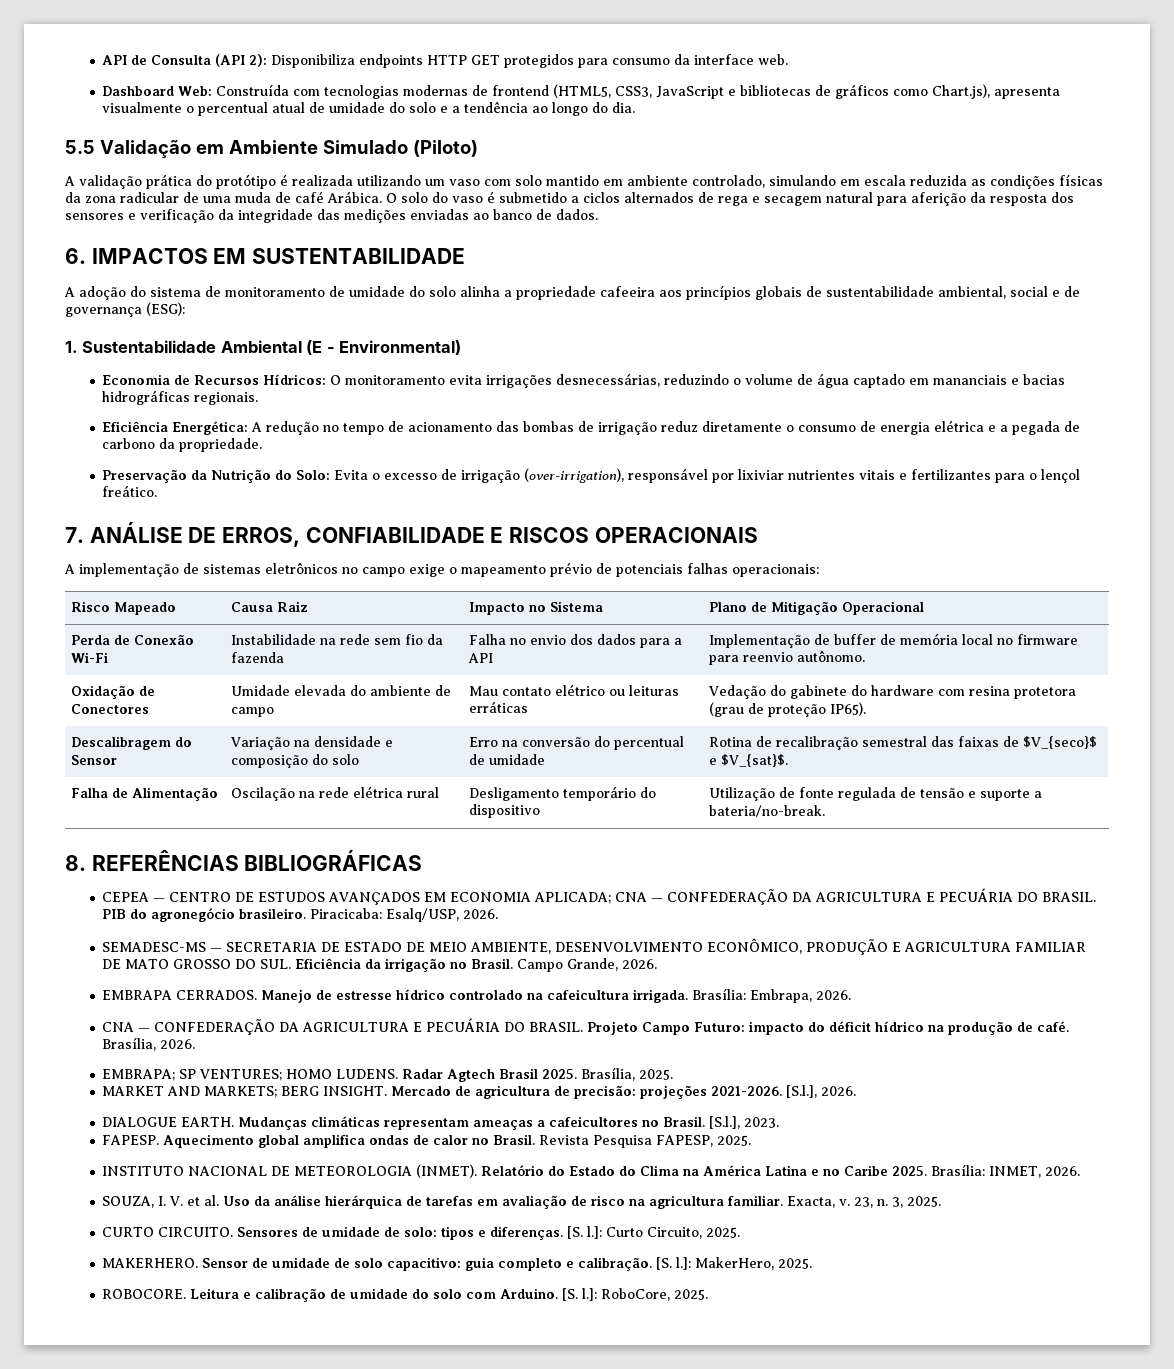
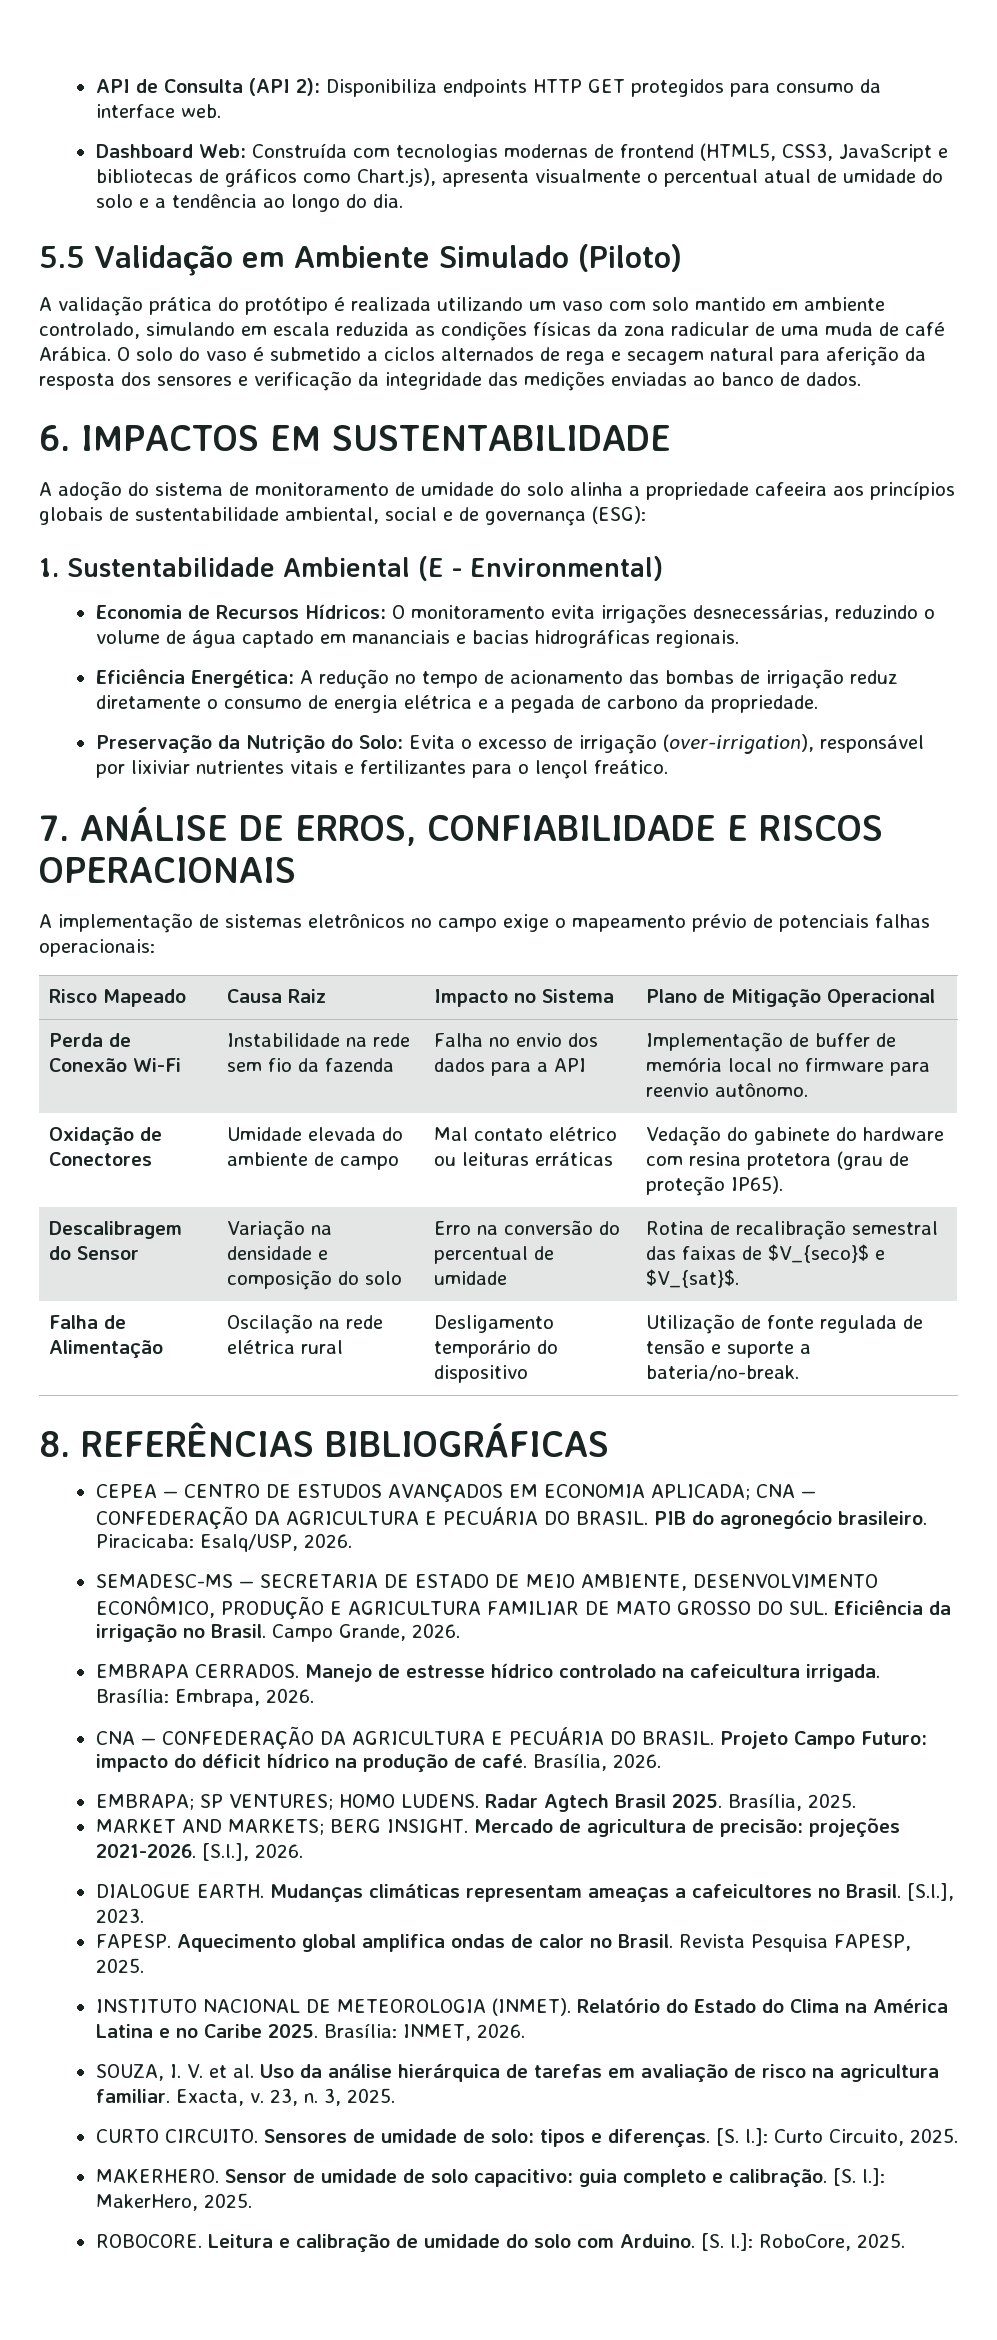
[468,686,498,696] Mau -> [433,1127,468,1141] Mal

